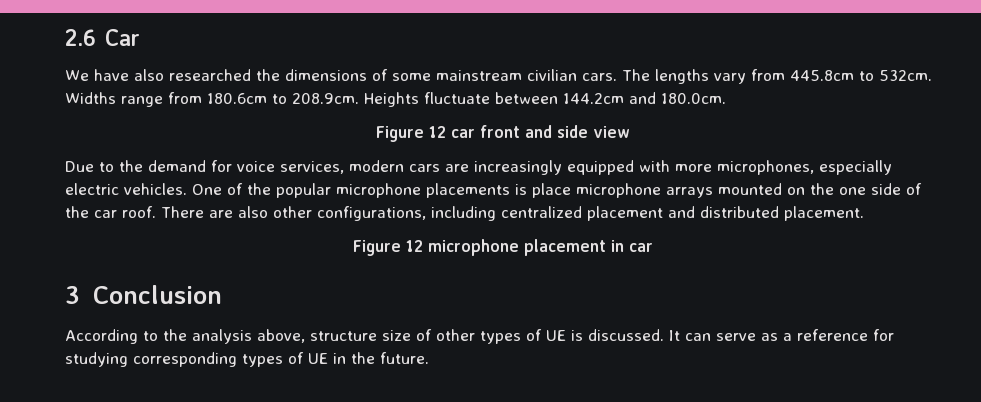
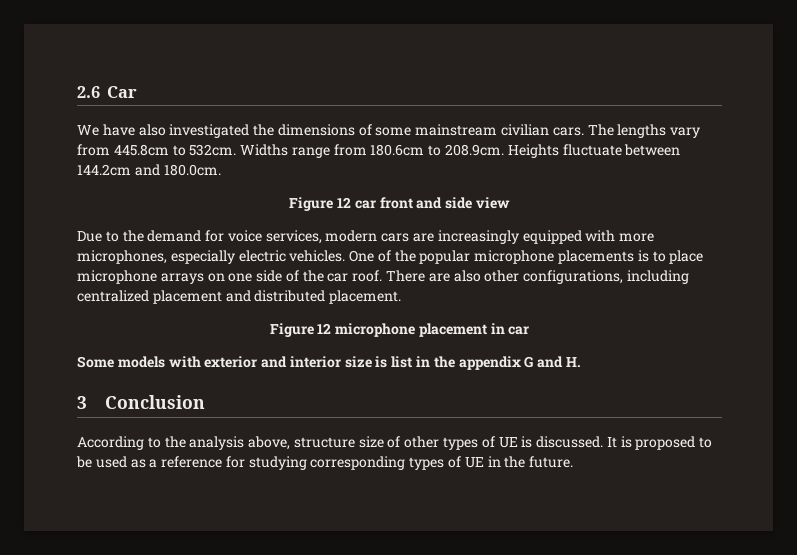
[169,69,251,81] researched -> [169,124,250,138] investigated
(527, 189) none -> [652,251,666,262] to
[718,183,834,195] mounted on the -> [207,273,225,282] on
(653, 247) none -> [77,356,581,370] // Some models with exterior and interior size is list in the appendix G and H.
[685,333,756,341] can serve -> [620,436,713,450] [76,456,127,468] is proposed to be used

